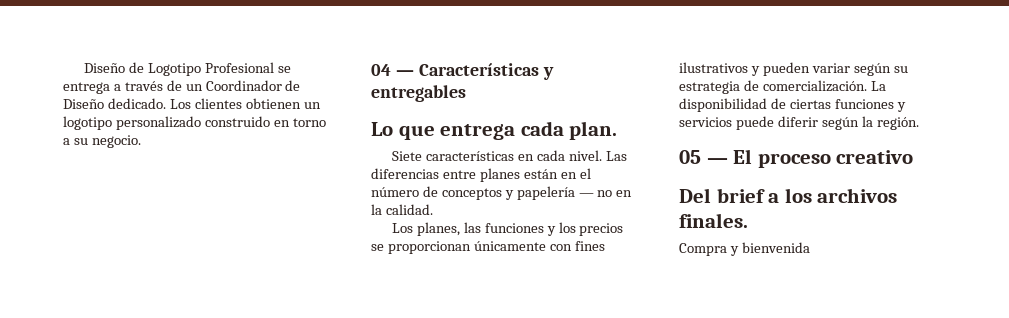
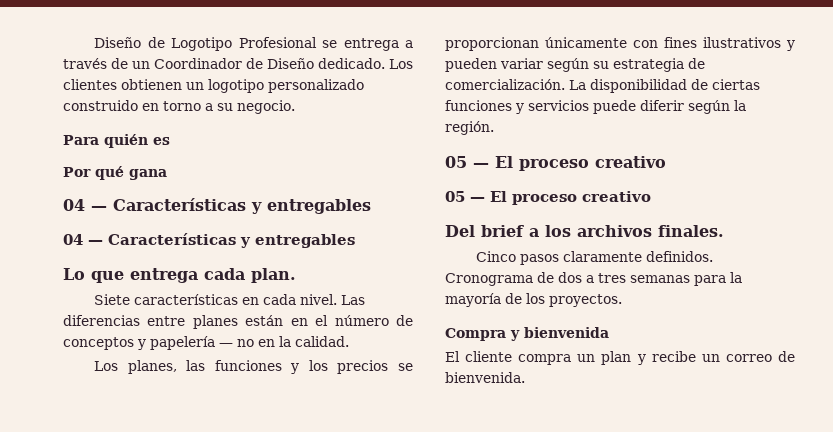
(141, 141) none -> [63,134,170,148] [63,166,167,180] [63,198,371,214] // Para quién es // Por qué gana // 04 — Características y entregables
(914, 157) none -> [445,191,651,205] // 05 — El proceso creativo
[679,242,810,256] Compra y bienvenida -> [476,251,714,265] [445,272,742,286] [445,293,622,307] [445,327,609,341] [445,351,795,365] [445,372,525,383] Cinco pasos claramente definidos. Cronograma de dos a tres semanas para la mayoría de los proyectos. // Compra y bienvenida // El cliente compra un plan y recibe un correo de bienvenida.

